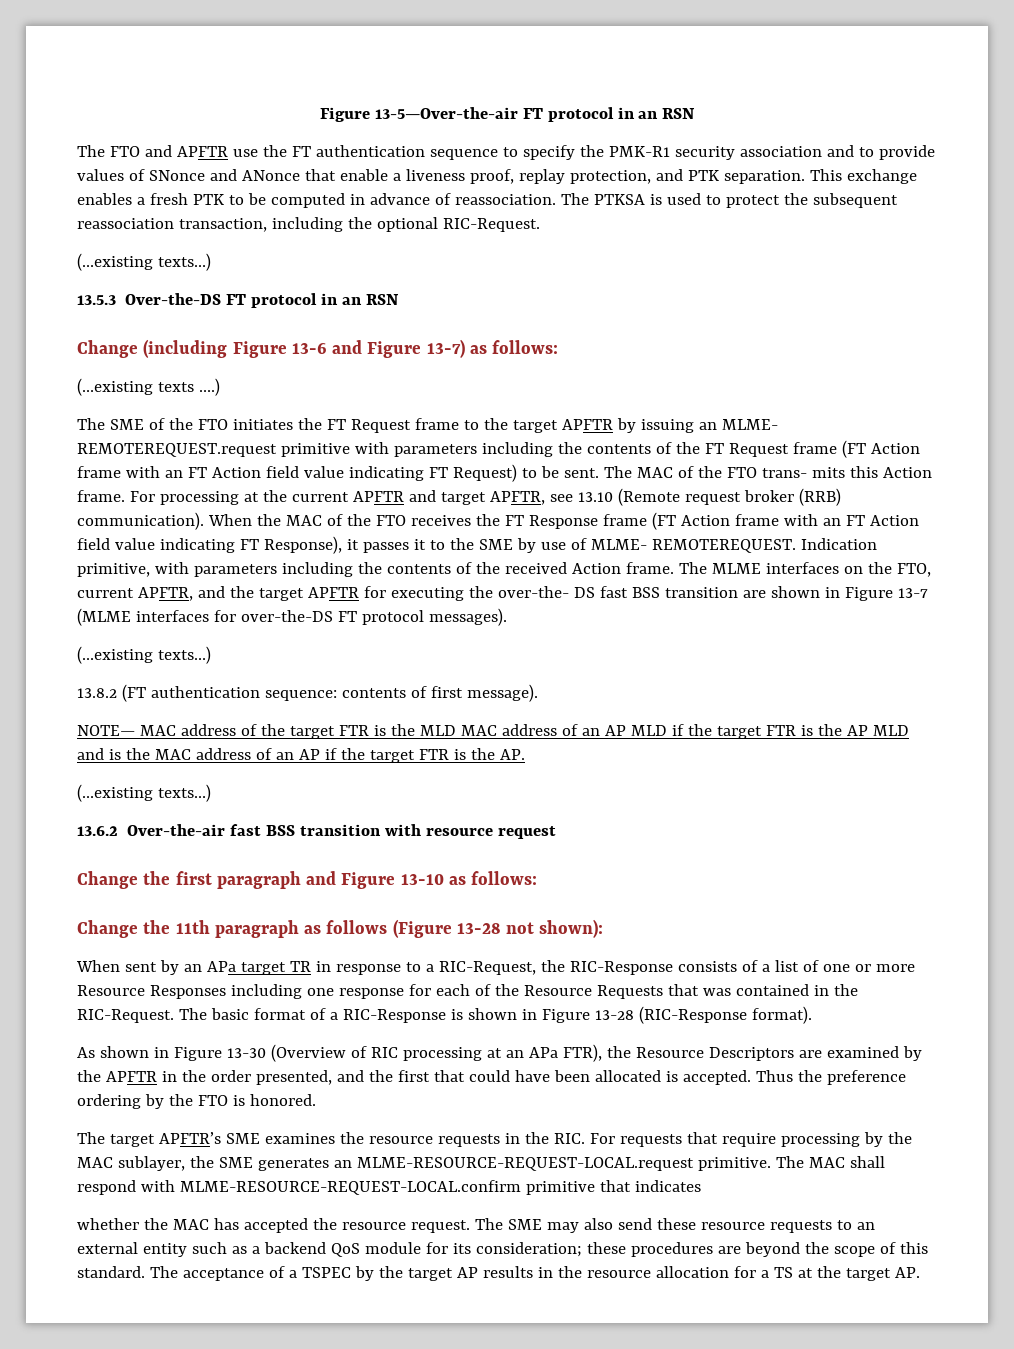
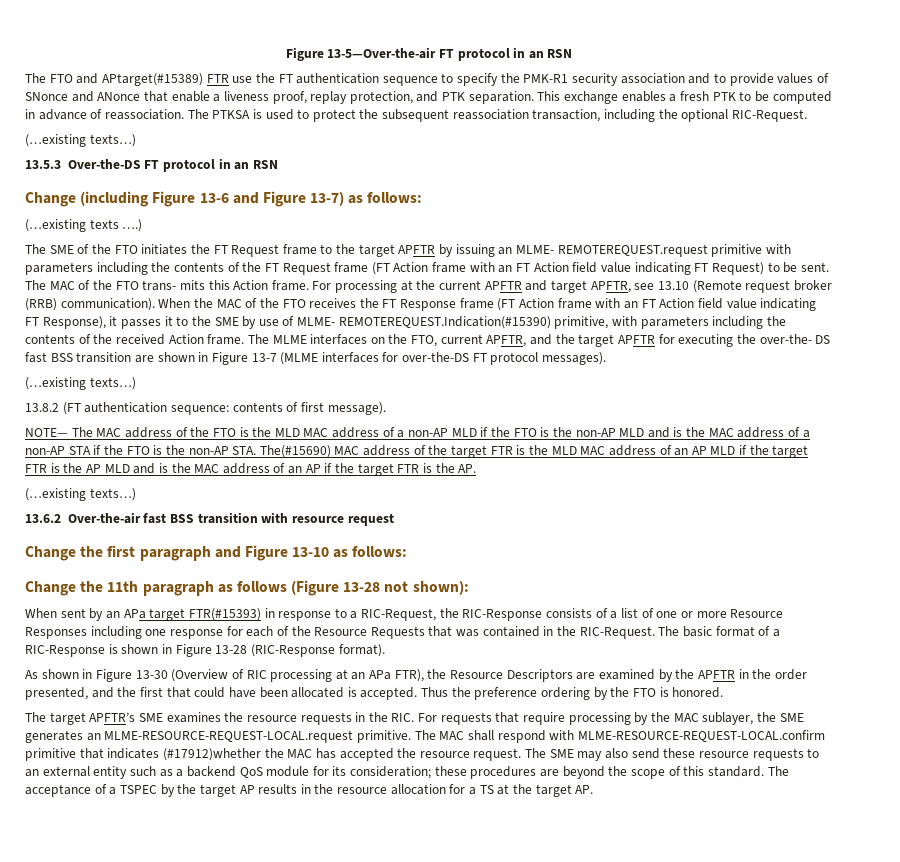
[176,146,228,157] APFTR -> [101,73,229,86] APtarget(#15389) FTR
[651,538,877,553] REMOTEREQUEST. Indication -> [338,316,551,329] REMOTEREQUEST.Indication(#15390)
(135, 730) none -> [71,427,810,438] [25,445,331,458] The MAC address of the FTO is the MLD MAC address of a non-AP MLD if the FTO is the non-AP MLD and is the MAC address of a non-AP STA if the FTO is the non-AP STA. The(#15690)
[289,961,311,972] TR -> [188,608,261,621] FTR(#15393)
[77,1218,139,1230] // whether -> [162,748,261,761] (#17912)whether

